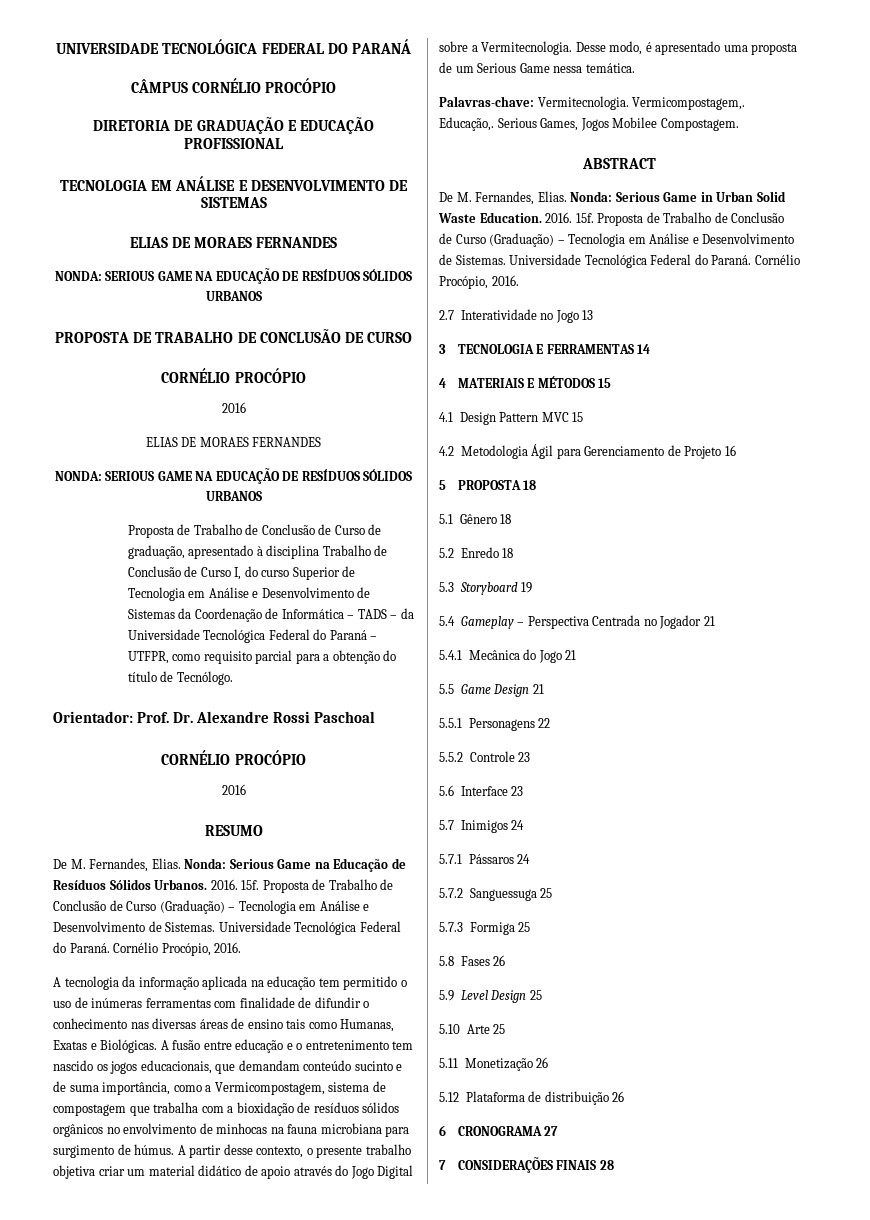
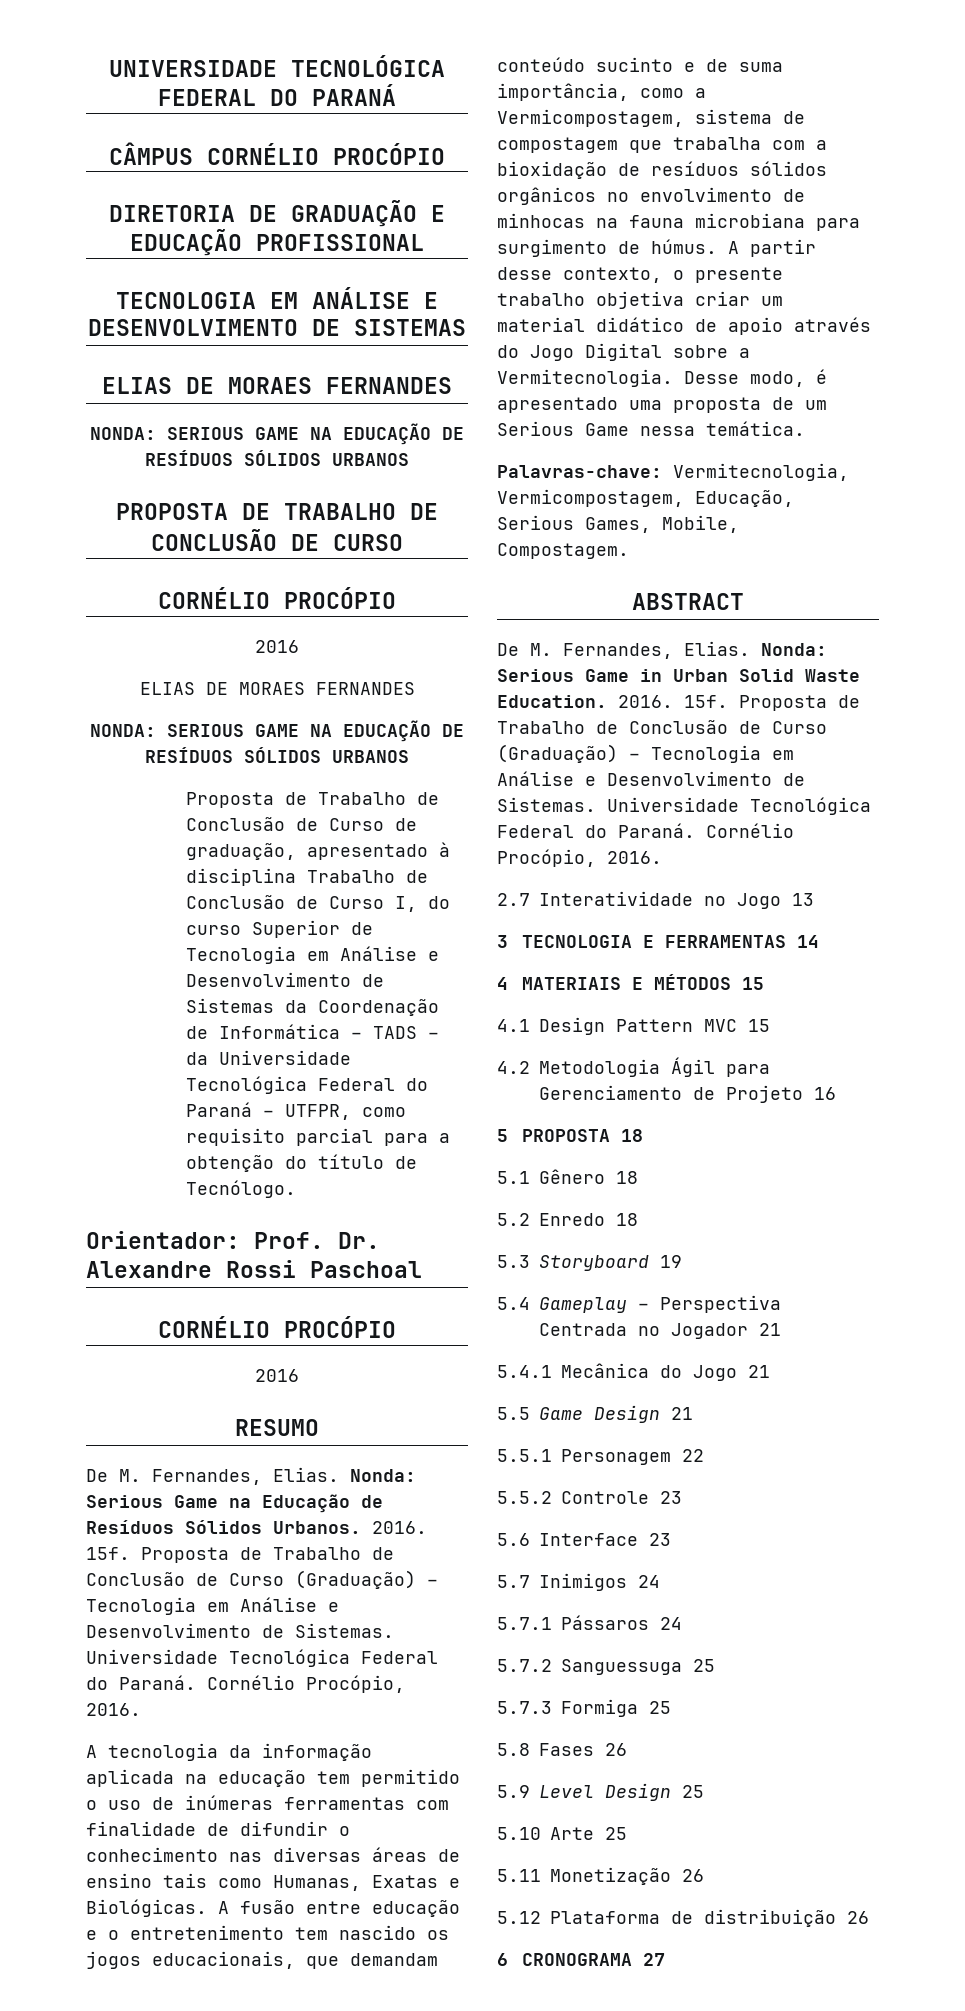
[537,96,746,110] [439,117,658,131] Vermitecnologia. Vermicompostagem,. Educação,. Serious Games, Jogos Mobilee -> [673,463,849,481] [497,489,794,507] [497,515,739,533] Vermitecnologia, Vermicompostagem, Educação, Serious Games, Mobile,
[468,718,535,731] Personagens -> [561,1449,671,1465] Personagem
[439,1157,614,1173] // 7 CONSIDERAÇÕES FINAIS 28 -> (666, 1959) none

